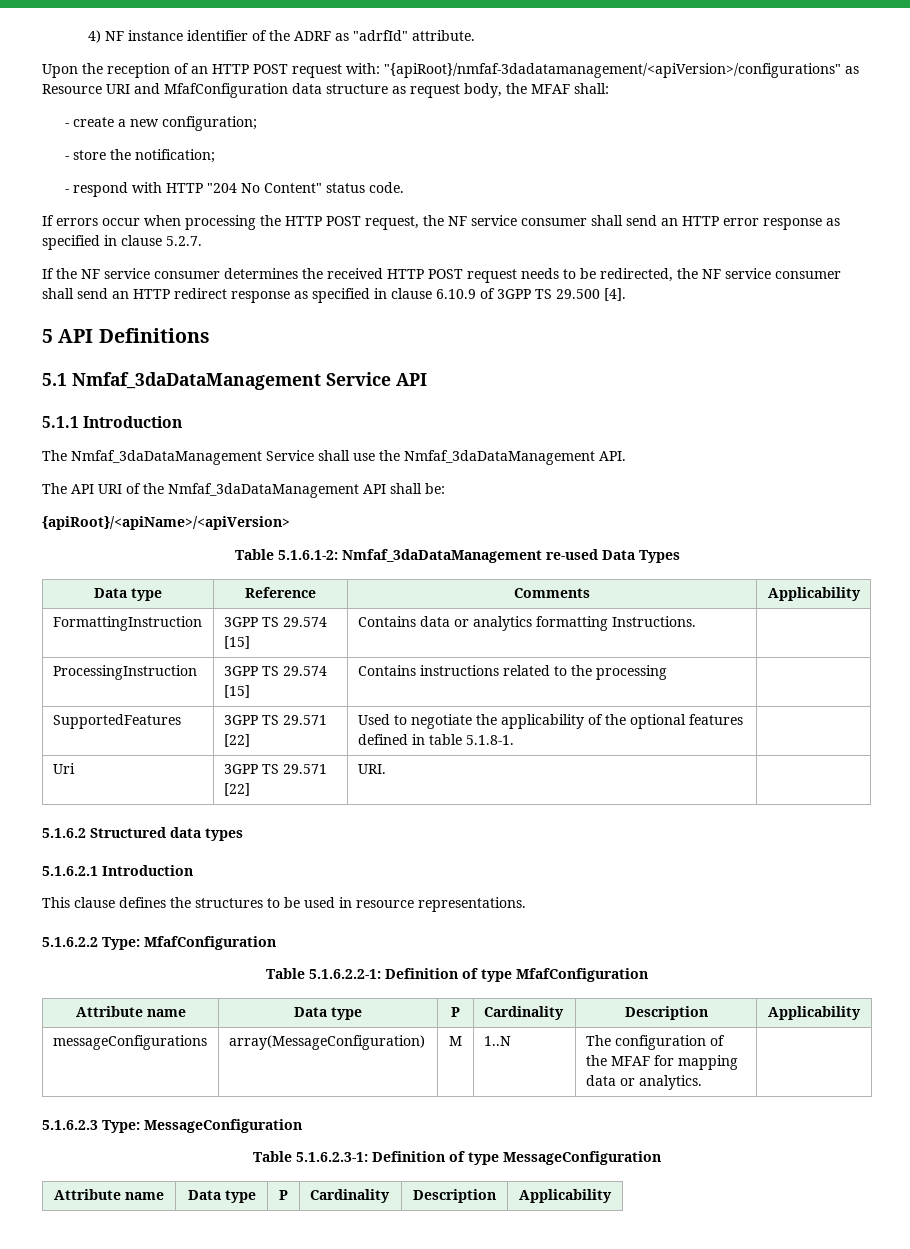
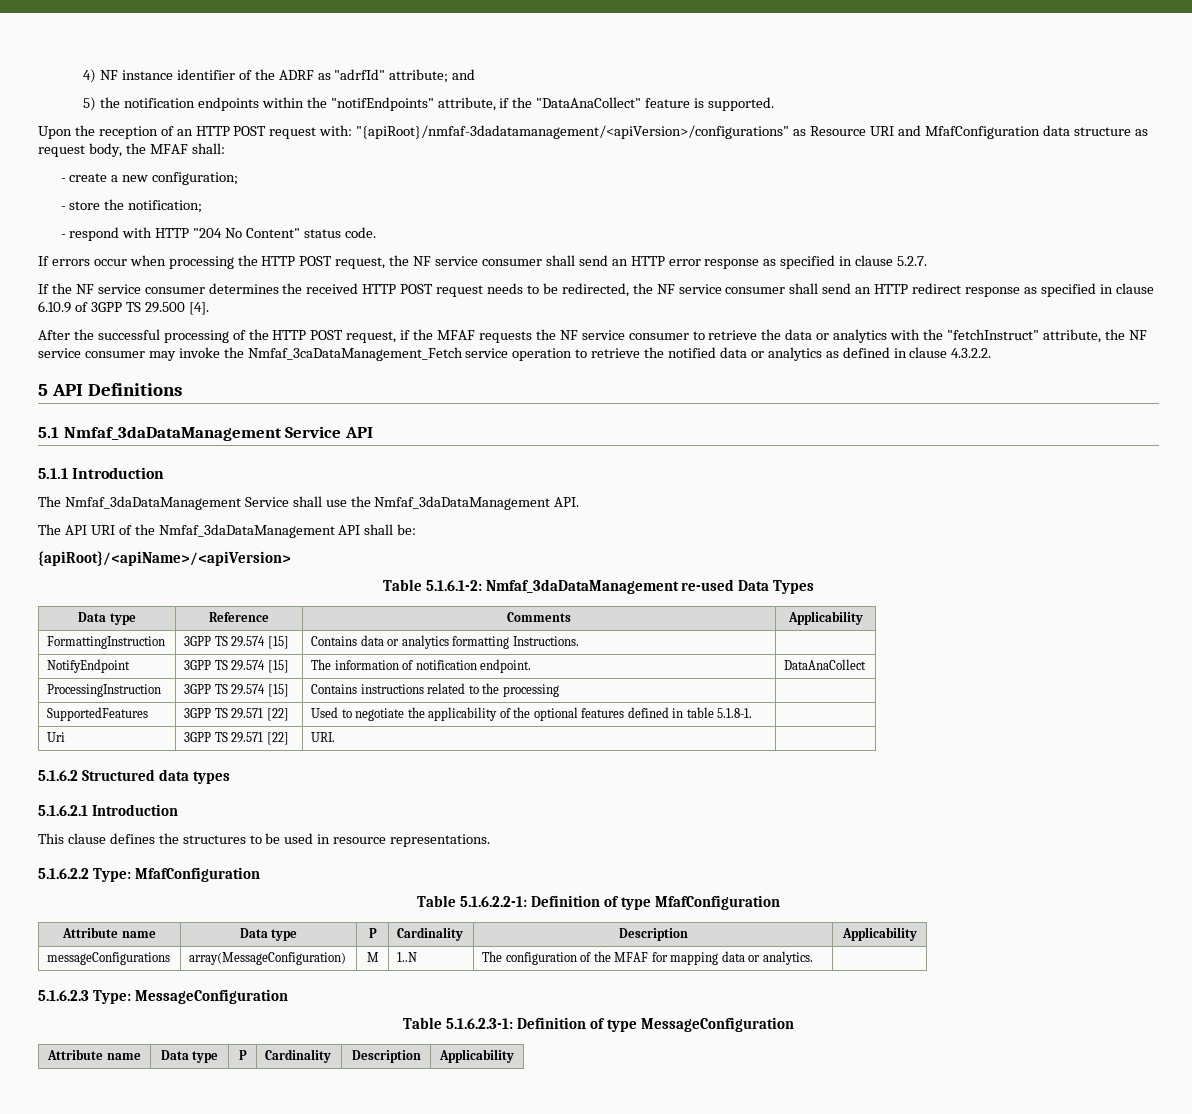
[411,30,475,41] attribute. -> [389,69,476,83] [83,97,774,111] attribute; and // 5) the notification endpoints within the "notifEndpoints" attribute, if the "DataAnaCollect" feature is supported.
(626, 294) none -> [38,329,1147,343] [38,347,992,361] // After the successful processing of the HTTP POST request, if the MFAF requests the NF service consumer to retrieve the data or analytics with the "fetchInstruct" attribute, the NF service consumer may invoke the Nmfaf_3caDataManagement_Fetch service operation to retrieve the notified data or analytics as defined in clause 4.3.2.2.
(696, 621) none -> [47,659,131,673] [184,660,289,673] [311,659,532,673] [784,659,867,670] // NotifyEndpoint | 3GPP TS 29.574 [15] | The information of notification endpoint. | DataAnaCollect

